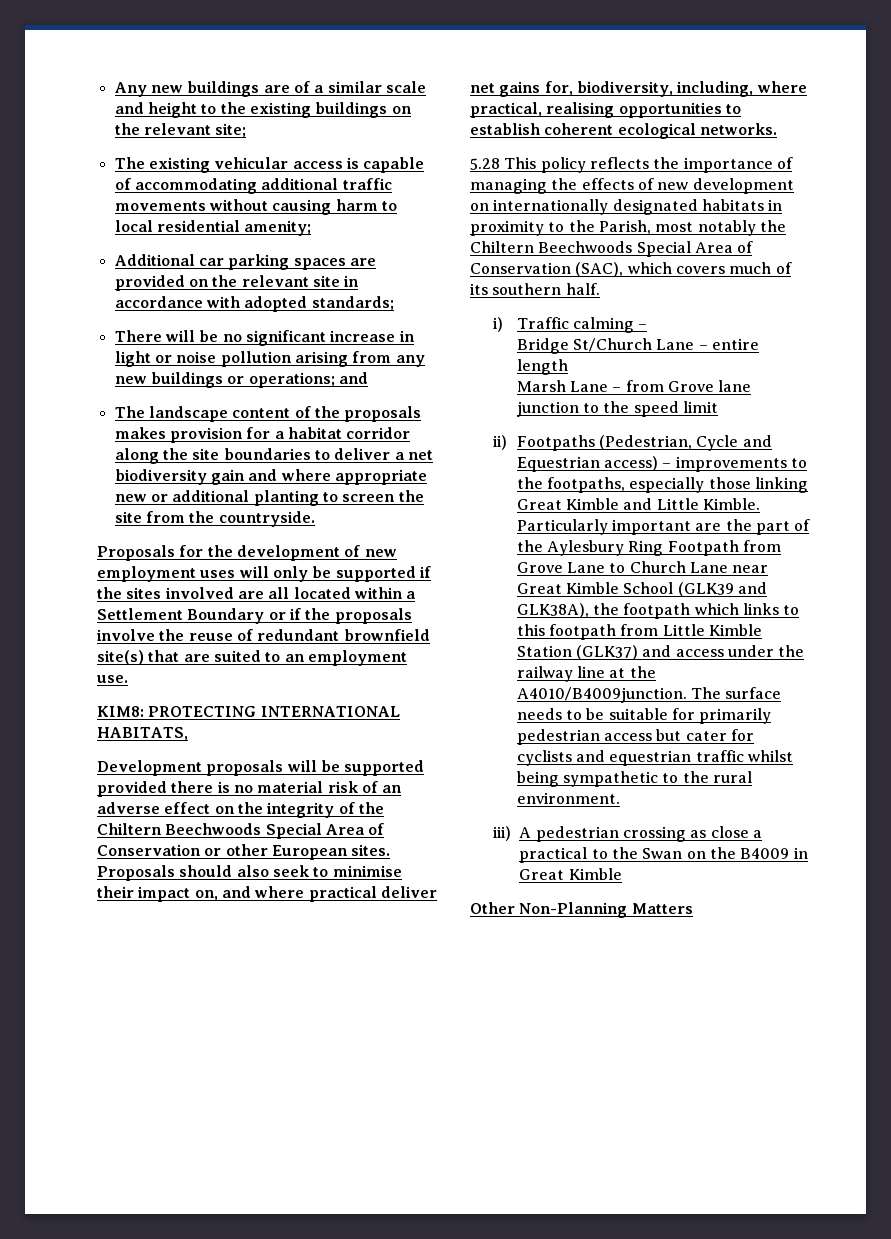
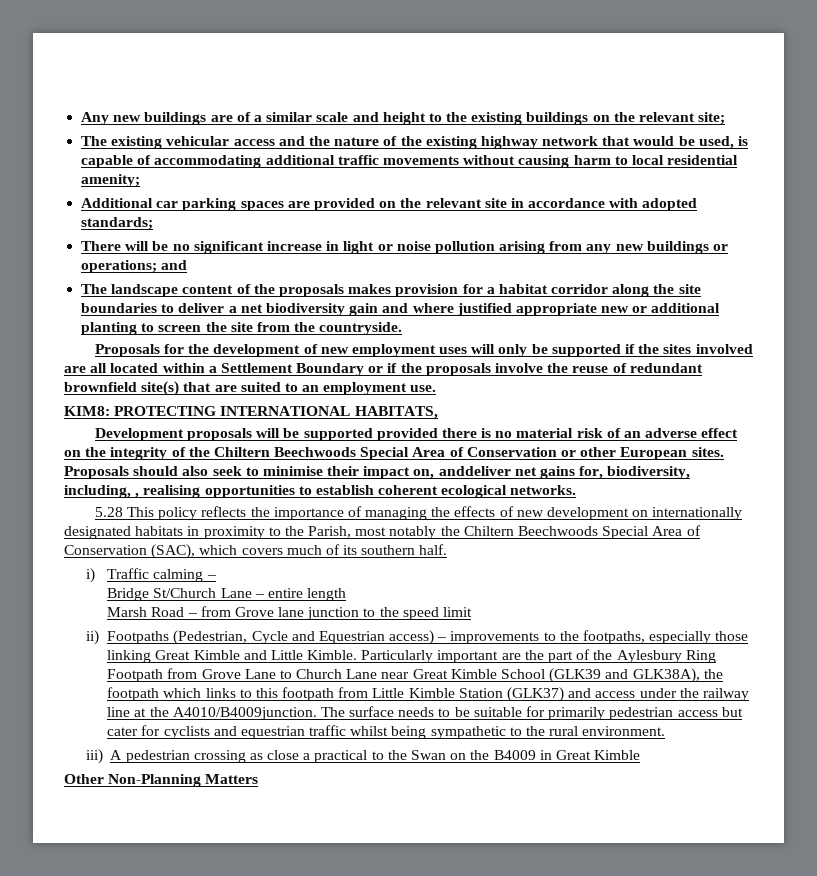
(343, 165) none -> [278,136,734,149] and the nature of the existing highway network that would be used,
(331, 475) none -> [456,303,512,316] justified
[221,886,437,902] and where practical deliver -> [438,466,511,476] anddeliver
[756,81,807,93] [470,102,542,118] where practical, -> [135,493,140,498] ,
[569,381,608,392] Lane -> [151,607,185,617] Road

